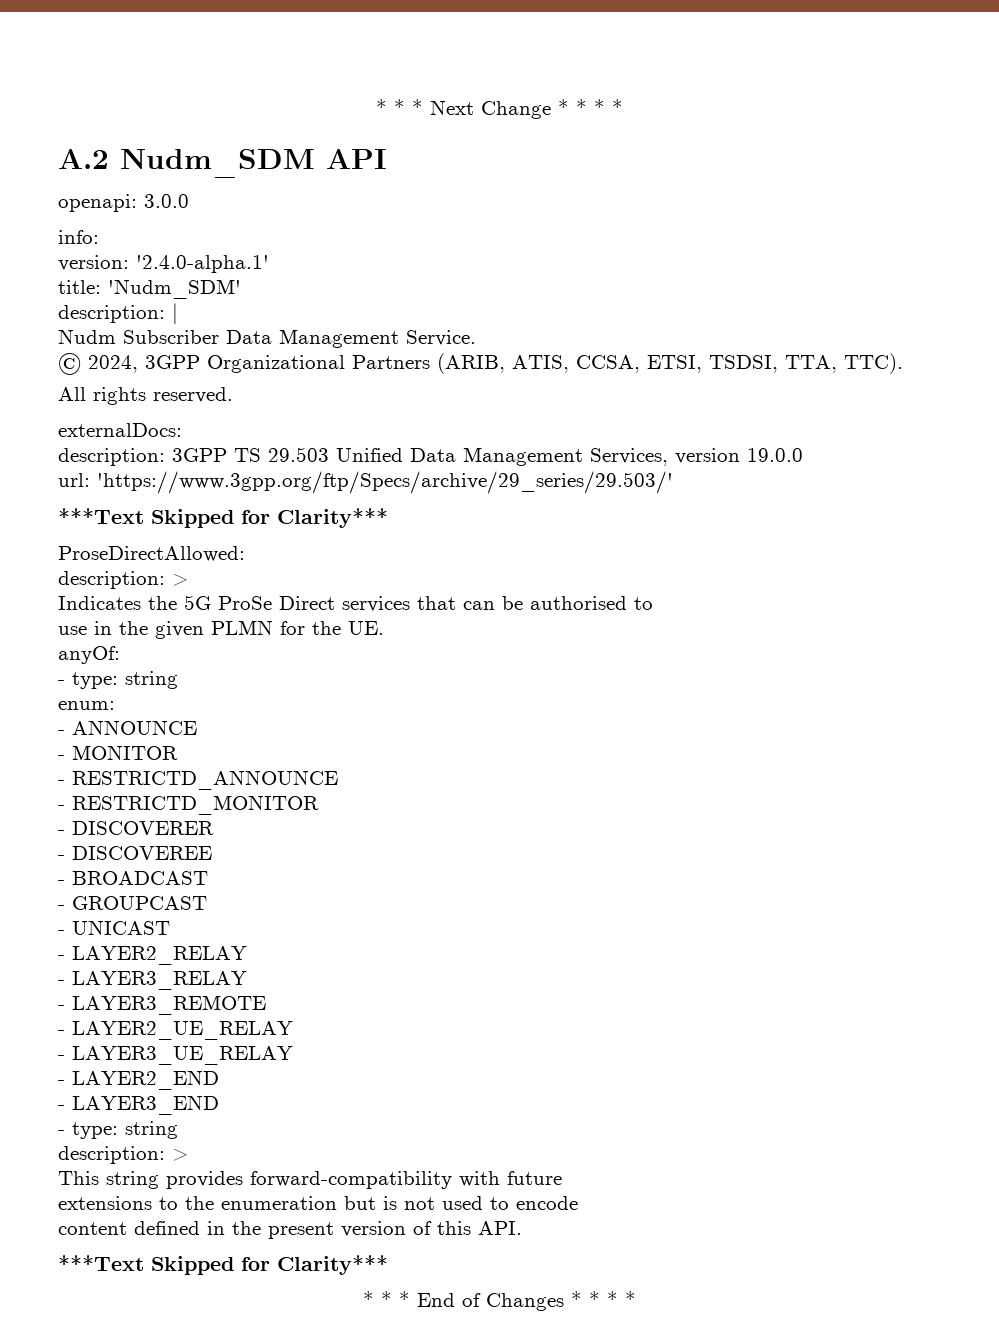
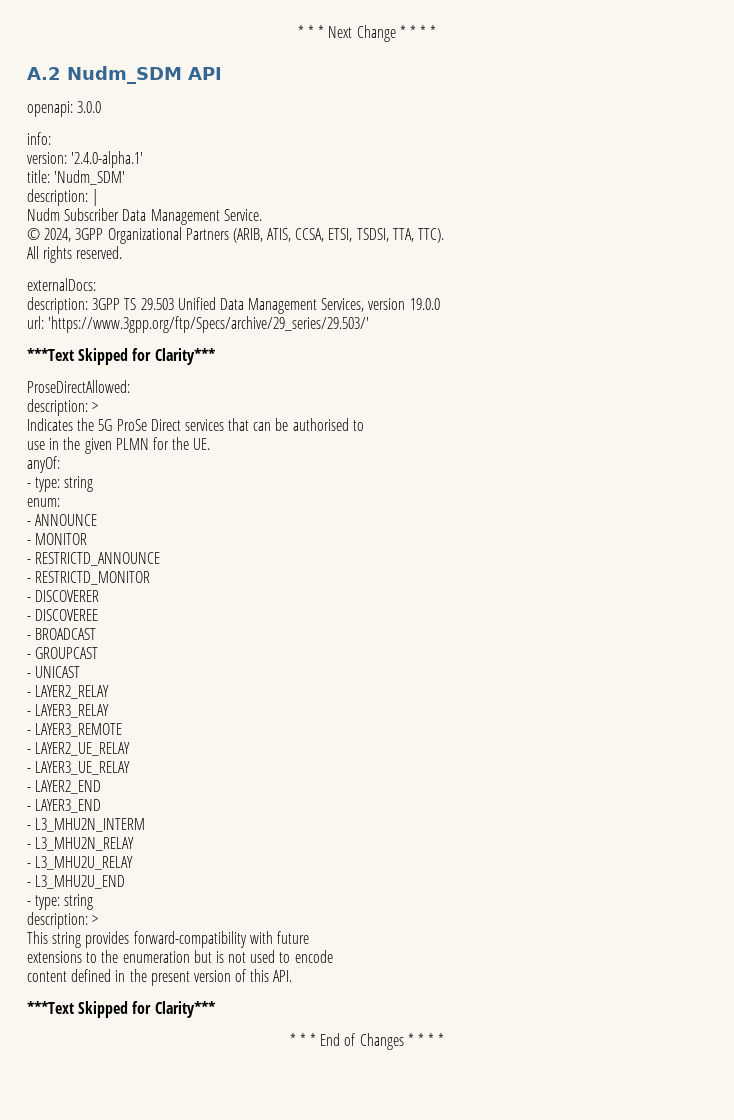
(219, 1105) none -> [27,818,146,832] [27,837,135,851] [27,856,134,870] [27,875,126,889] // - L3_MHU2N_INTERM // - L3_MHU2N_RELAY // - L3_MHU2U_RELAY // - L3_MHU2U_END

